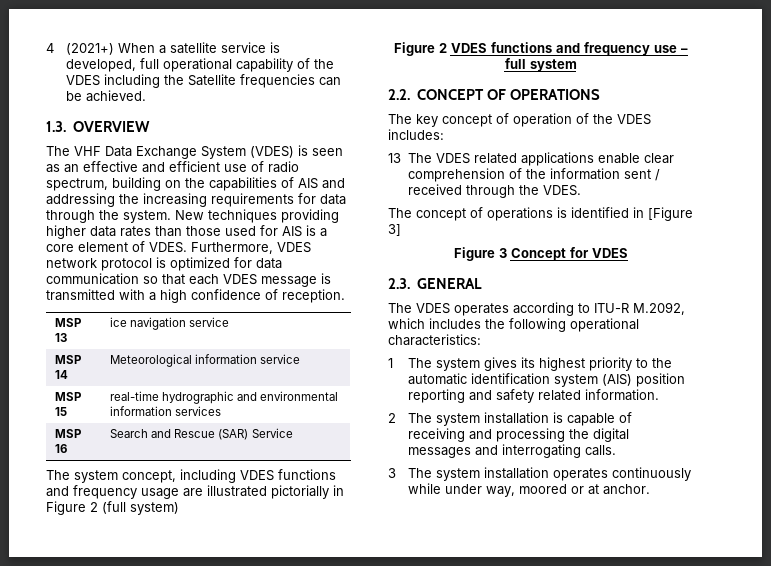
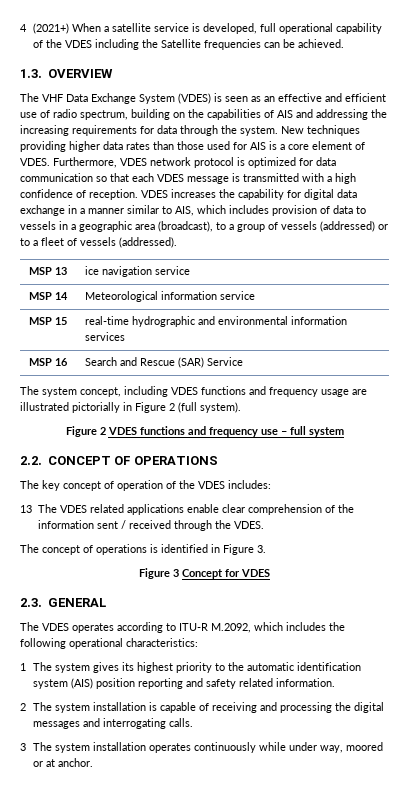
(345, 296) none -> [141,189,357,200] [20,205,366,216] [20,221,388,232] [20,237,177,248] VDES increases the capability for digital data exchange in a manner similar to AIS, which includes provision of data to vessels in a geographic area (broadcast), to a group of vessels (addressed) or to a fleet of vessels (addressed).
[130,502,179,515] system) -> [200,402,241,413] system).
[648,207,693,221] [388,224,401,236] [Figure 3] -> [223,544,266,555] Figure 3.

